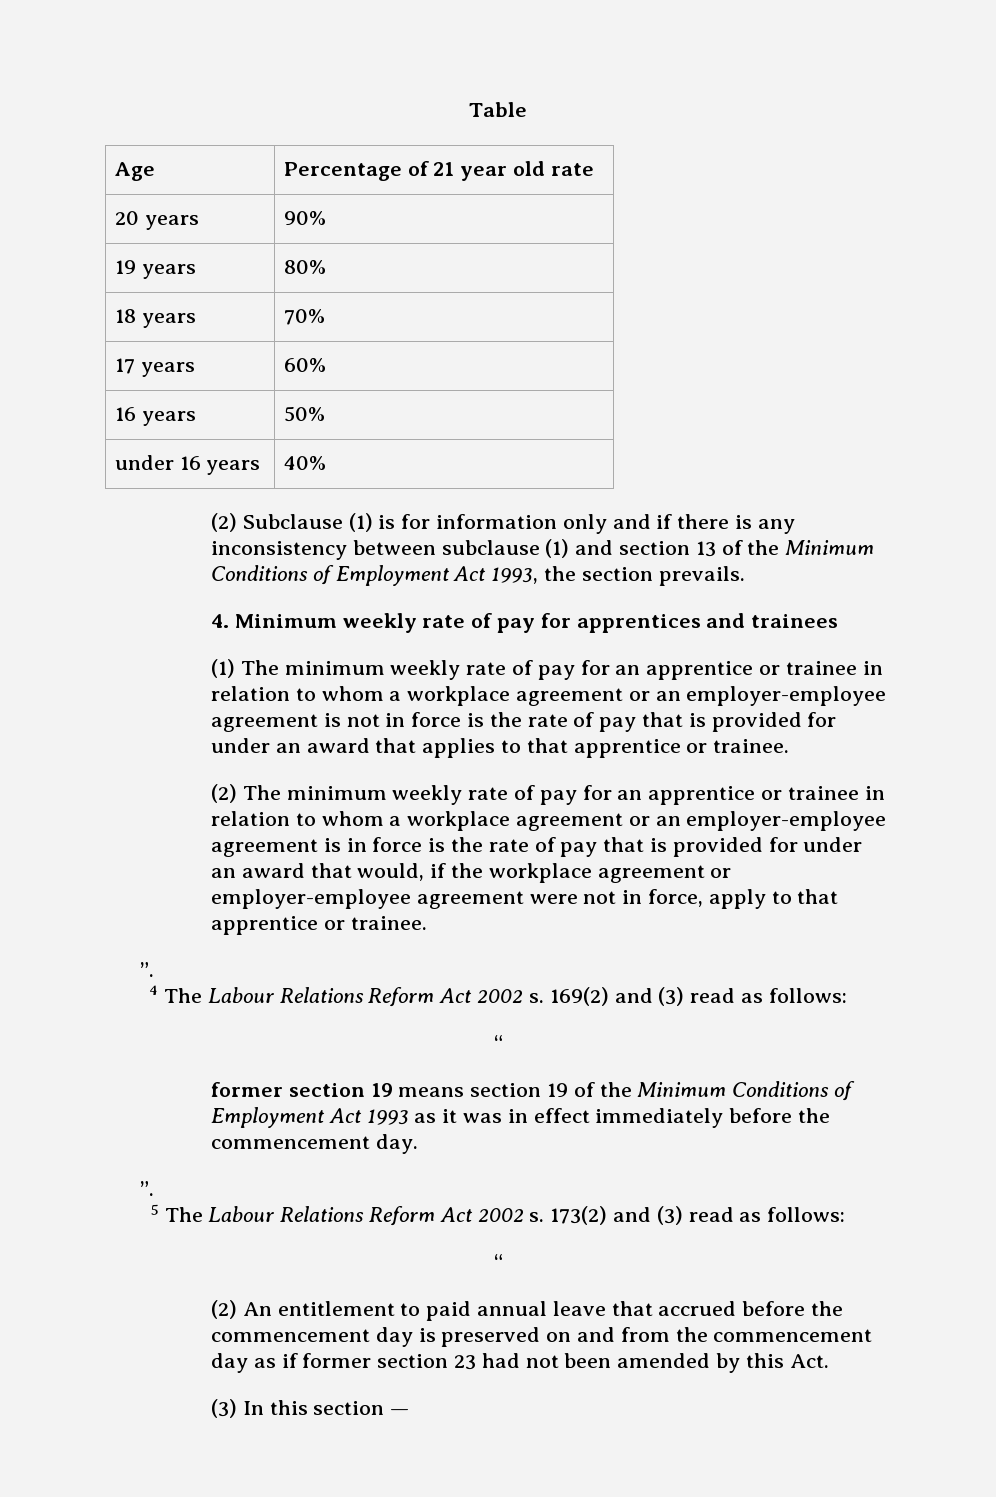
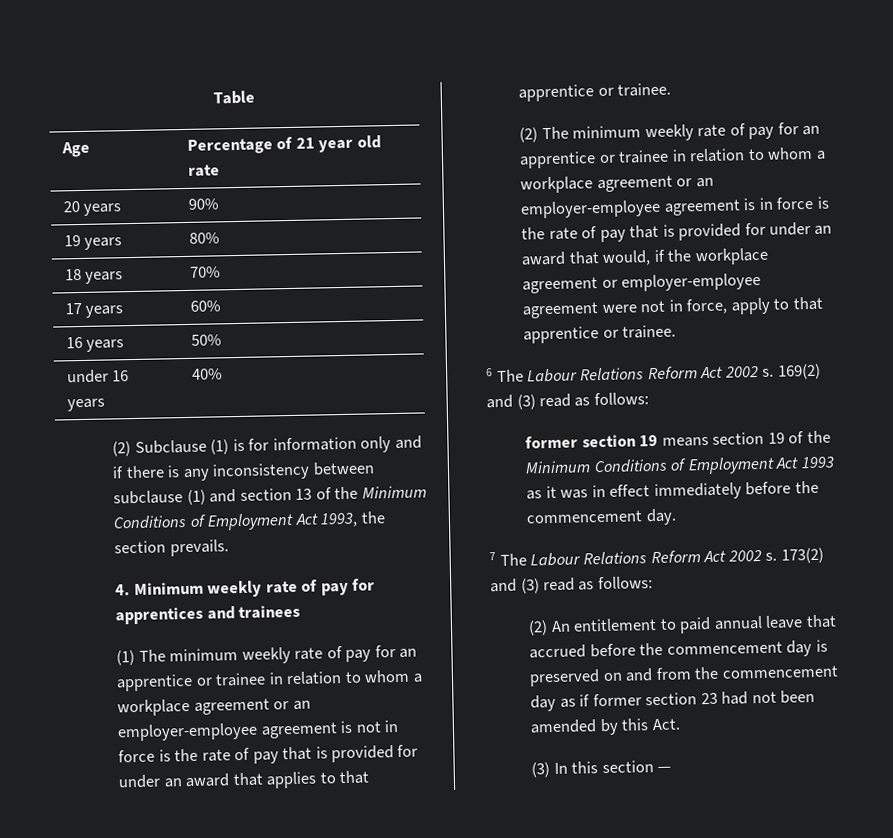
[140,962,155,977] [149,985,159,995] ”. // 4 -> [486,368,494,377] 6
[493,1035,503,1050] // “ -> (649, 399) none
[140,1181,155,1196] [150,1204,159,1215] ”. // 5 -> [489,552,497,561] 7
[493,1254,503,1269] // “ -> (653, 583) none

